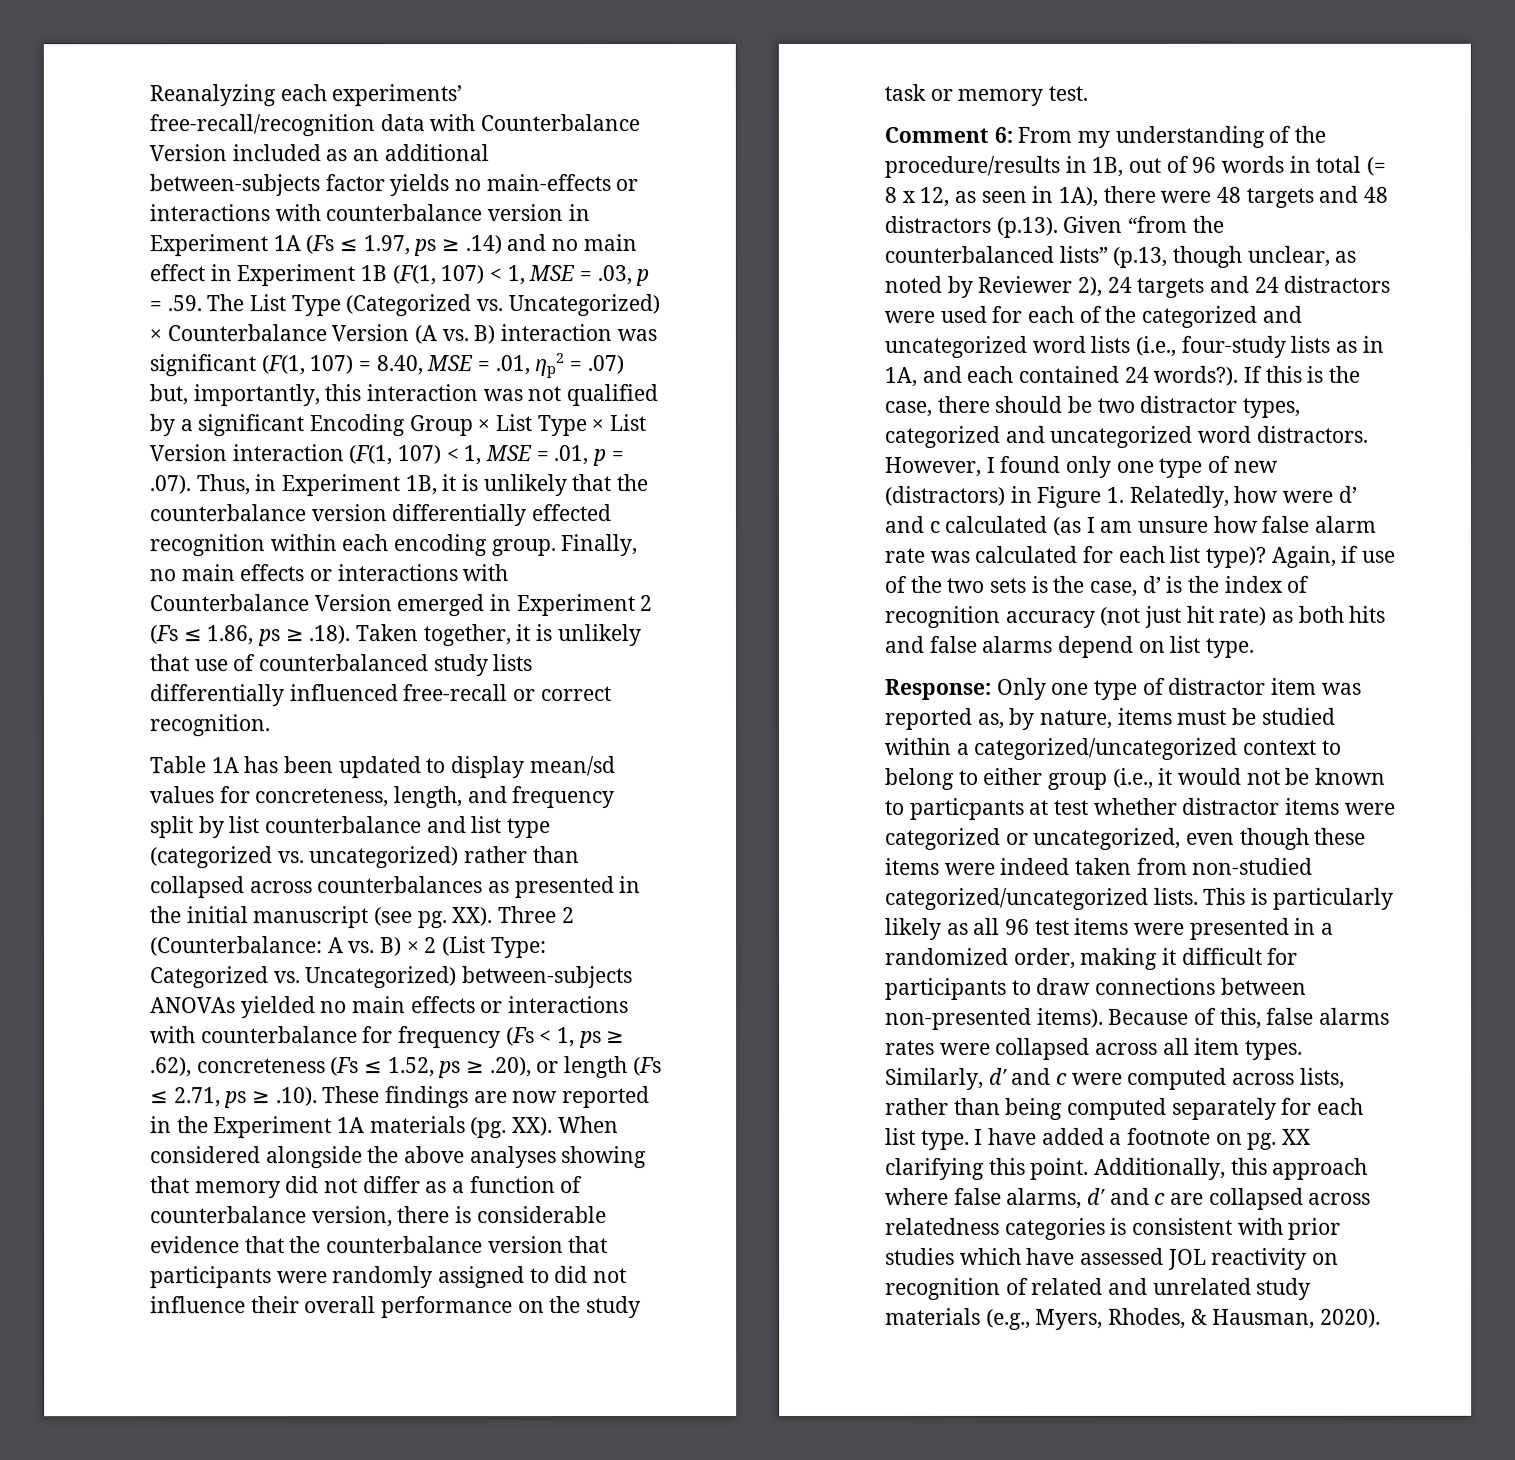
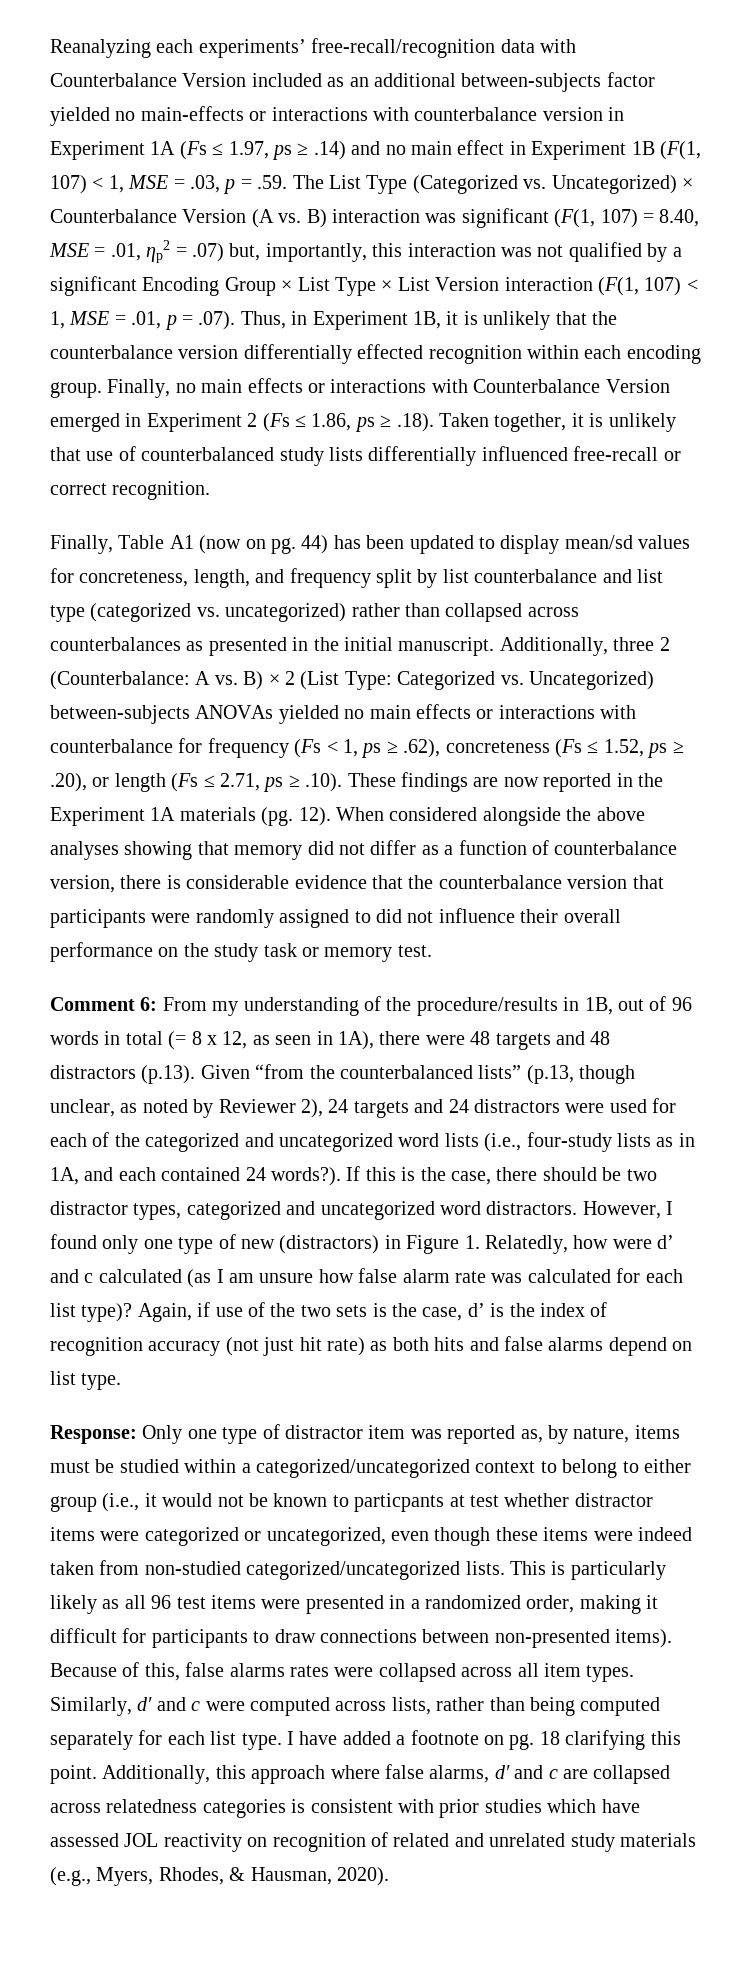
[389,174,450,197] yields -> [50,107,110,126] yielded
[150,756,240,774] Table 1A -> [50,535,329,554] Finally, Table A1 (now on pg. 44)
[253,906,558,929] manuscript (see pg. XX). Three -> [398,637,655,656] manuscript. Additionally, three
[512,1117,554,1137] XX). -> [298,807,331,826] 12).
[1282,1128,1312,1145] XX -> [539,1731,560,1745] 18

